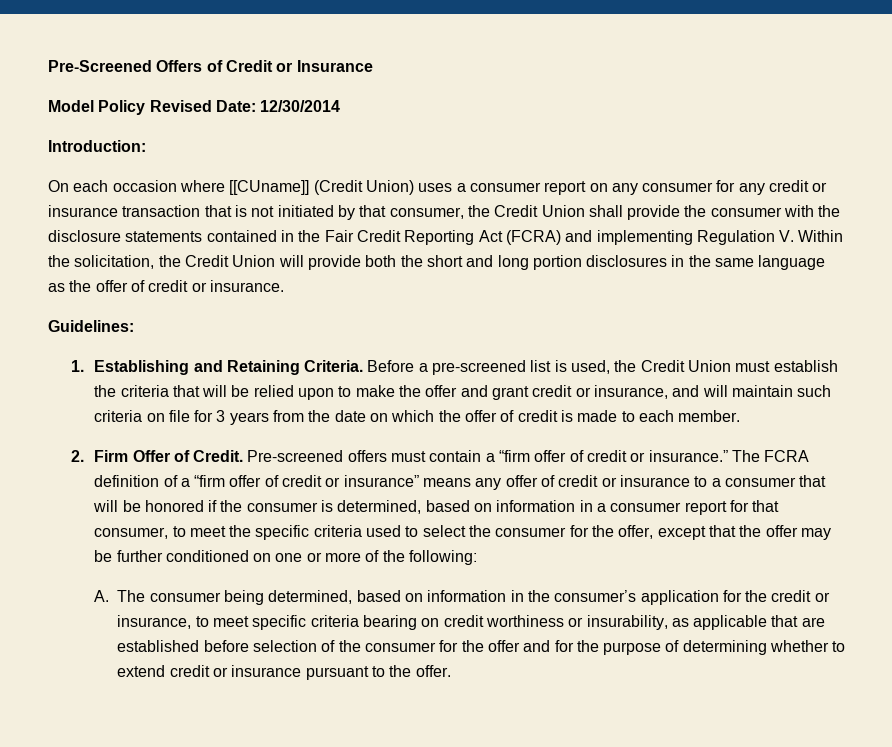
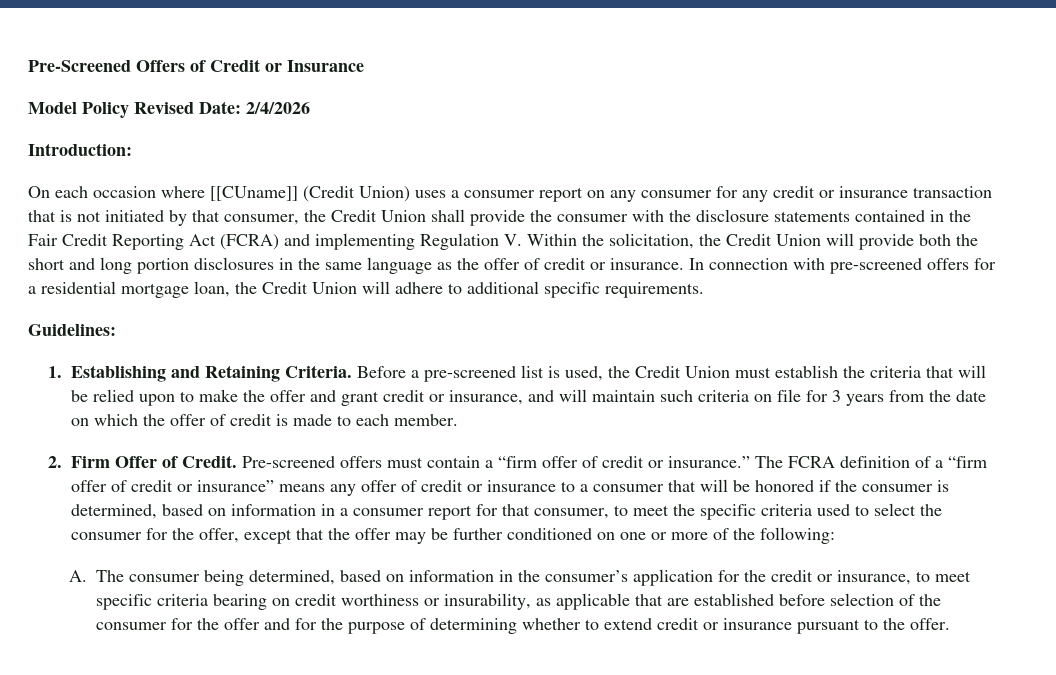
[260,100,341,112] 12/30/2014 -> [246,102,310,114] 2/4/2026
(284, 286) none -> [689,258,996,274] [28,281,704,298] In connection with pre-screened offers for a residential mortgage loan, the Credit Union will adhere to additional specific requirements.

